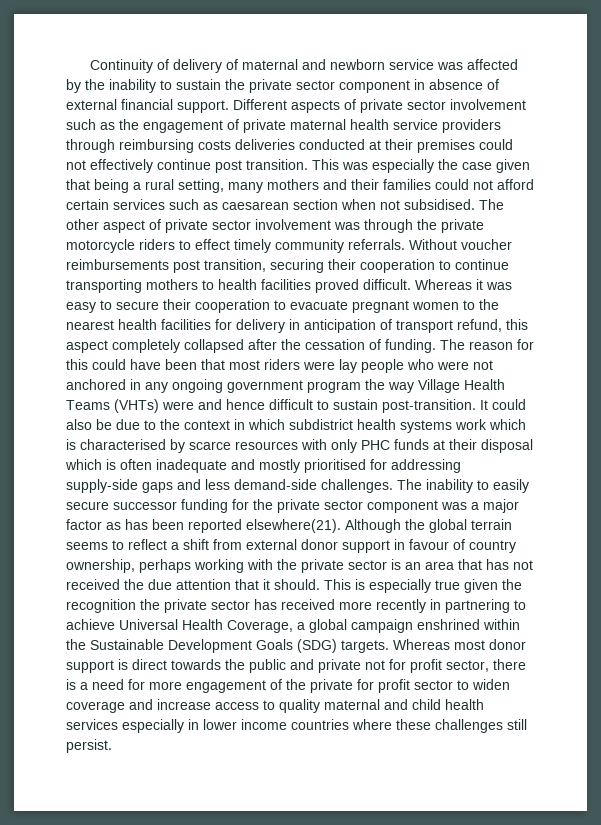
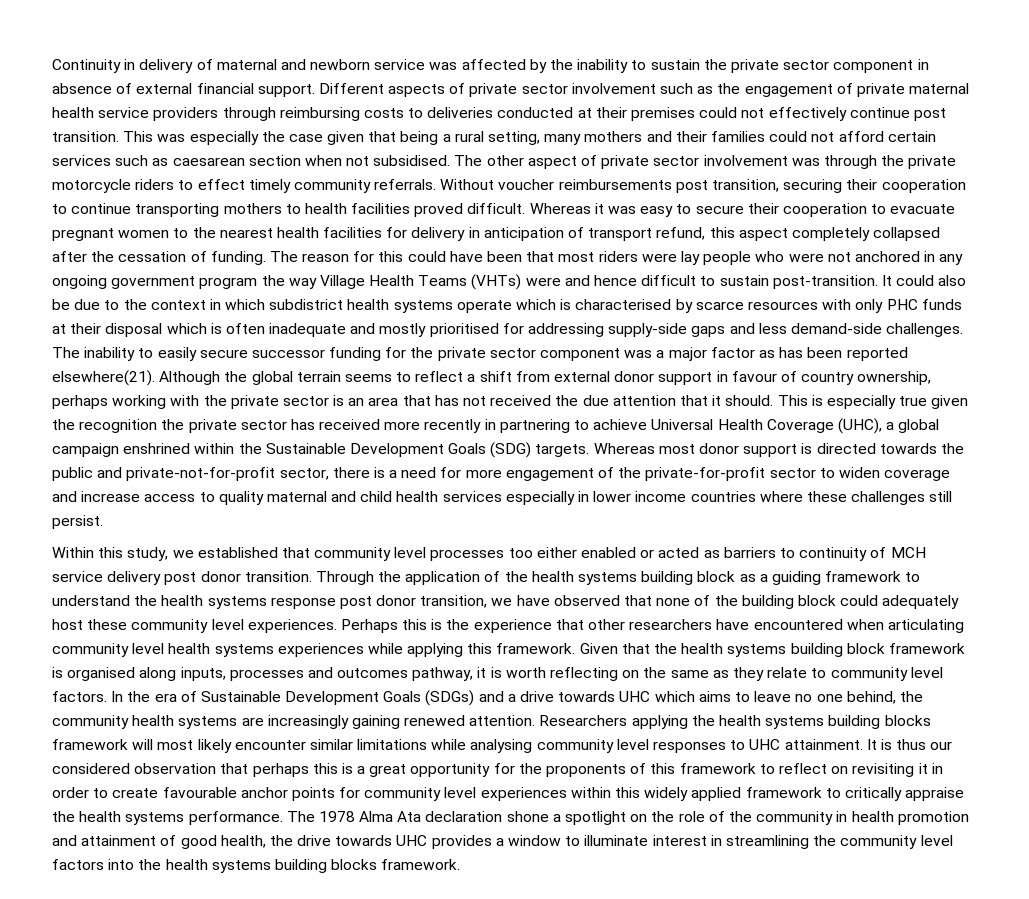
[157,59,170,70] of -> [124,59,136,70] in
(231, 145) none -> [408,108,424,118] to
[455,419,487,430] work -> [456,300,512,313] operate
[227,620,293,633] Coverage, -> [766,418,882,434] Coverage (UHC),
[132,659,167,670] direct -> [816,443,876,454] directed
[318,659,442,673] private not for profit -> [126,467,276,481] private-not-for-profit
[310,679,410,693] private for profit -> [645,467,766,481] private-for-profit
(112, 746) none -> [52,547,926,561] [52,571,921,585] [52,595,960,609] [52,619,964,633] [52,643,965,657] [52,667,943,681] [52,690,923,706] [52,715,931,729] [52,739,953,753] [52,763,943,777] [52,787,965,801] [52,811,969,825] [52,835,953,849] [52,859,461,873] // Within this study, we established that community level processes too either enabled or acted as barriers to continuity of MCH service delivery post donor transition. Through the application of the health systems building block as a guiding framework to understand the health systems response post donor transition, we have observed that none of the building block could adequately host these community level experiences. Perhaps this is the experience that other researchers have encountered when articulating community level health systems experiences while applying this framework. Given that the health systems building block framework is organised along inputs, processes and outcomes pathway, it is worth reflecting on the same as they relate to community level factors. In the era of Sustainable Development Goals (SDGs) and a drive towards UHC which aims to leave no one behind, the community health systems are increasingly gaining renewed attention. Researchers applying the health systems building blocks framework will most likely encounter similar limitations while analysing community level responses to UHC attainment. It is thus our considered observation that perhaps this is a great opportunity for the proponents of this framework to reflect on revisiting it in order to create favourable anchor points for community level experiences within this widely applied framework to critically appraise the health systems performance. The 1978 Alma Ata declaration shone a spotlight on the role of the community in health promotion and attainment of good health, the drive towards UHC provides a window to illuminate interest in streamlining the community level factors into the health systems building blocks framework.

